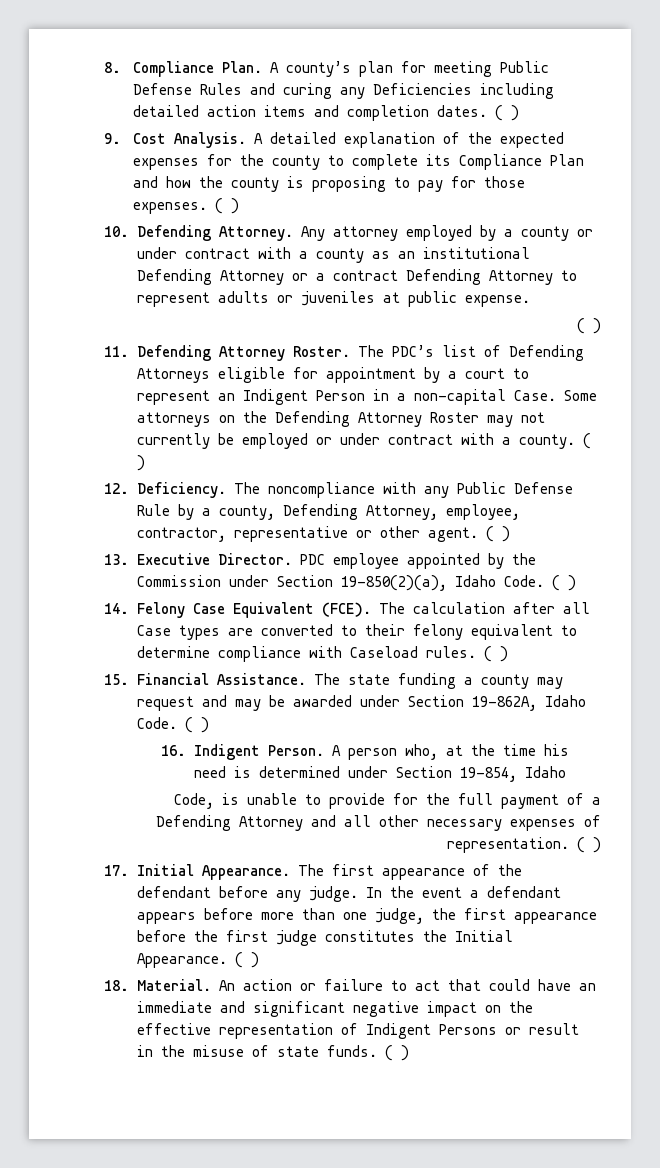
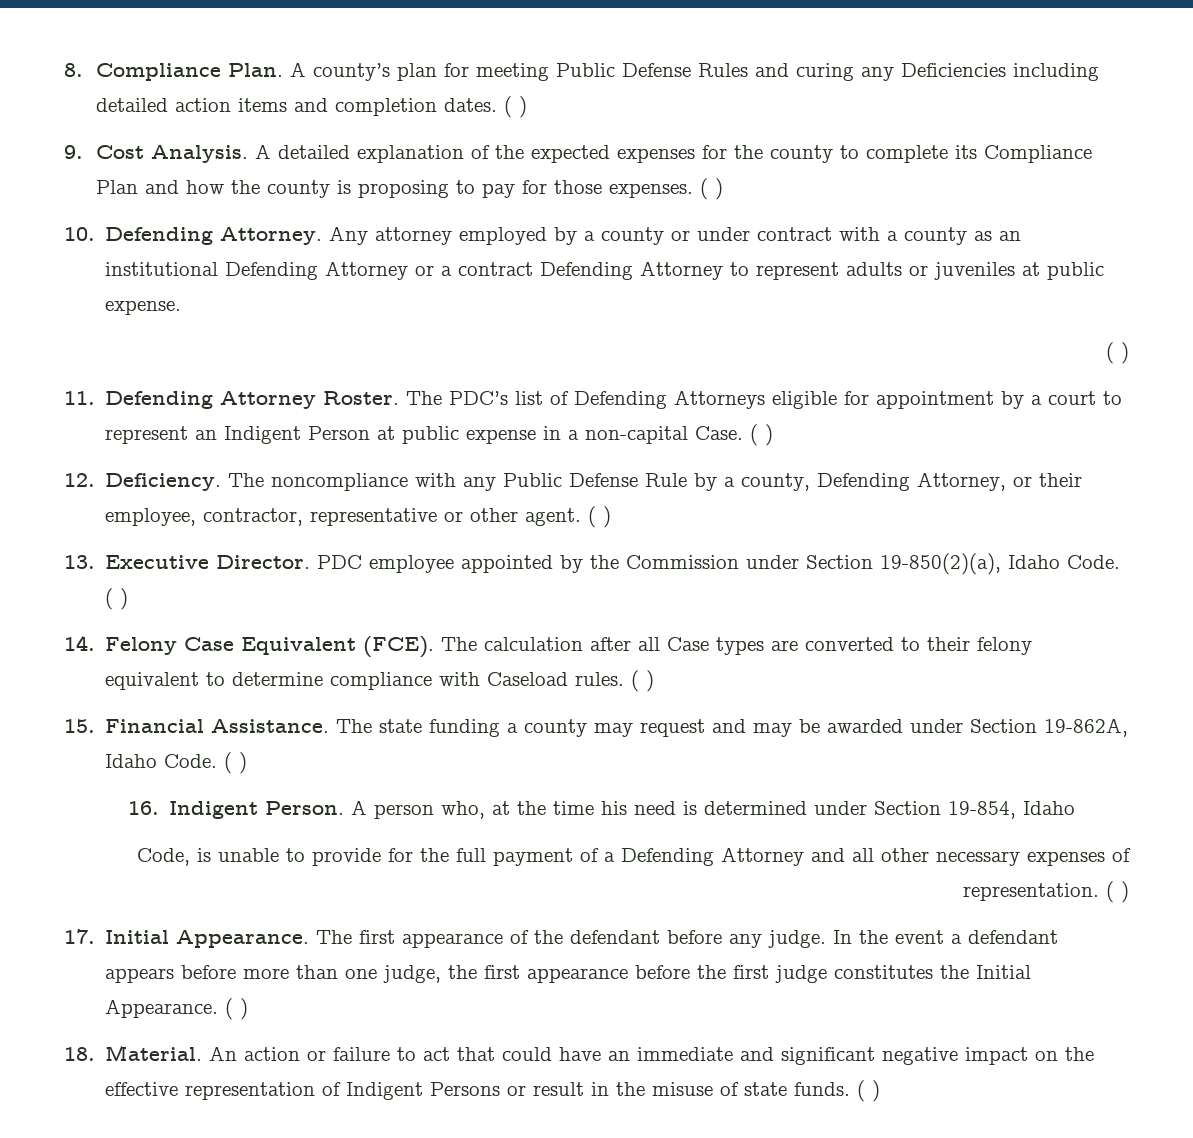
(365, 395) none -> [377,426,537,444] at public expense
[563,390,597,401] [136,411,545,427] [136,433,575,449] Some attorneys on the Defending Attorney Roster may not currently be employed or under contract with a county. -> (744, 433) none
(438, 512) none -> [1013,473,1083,487] or their

